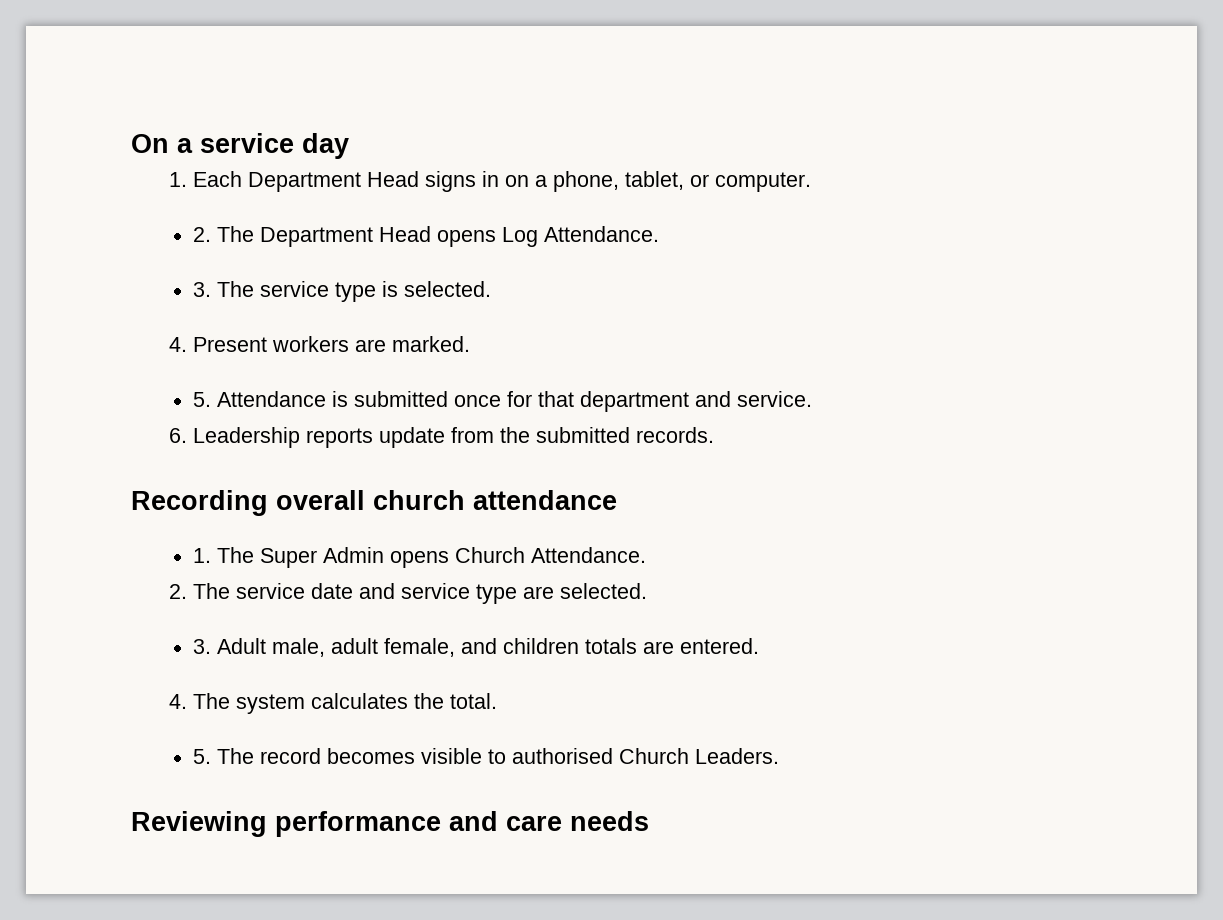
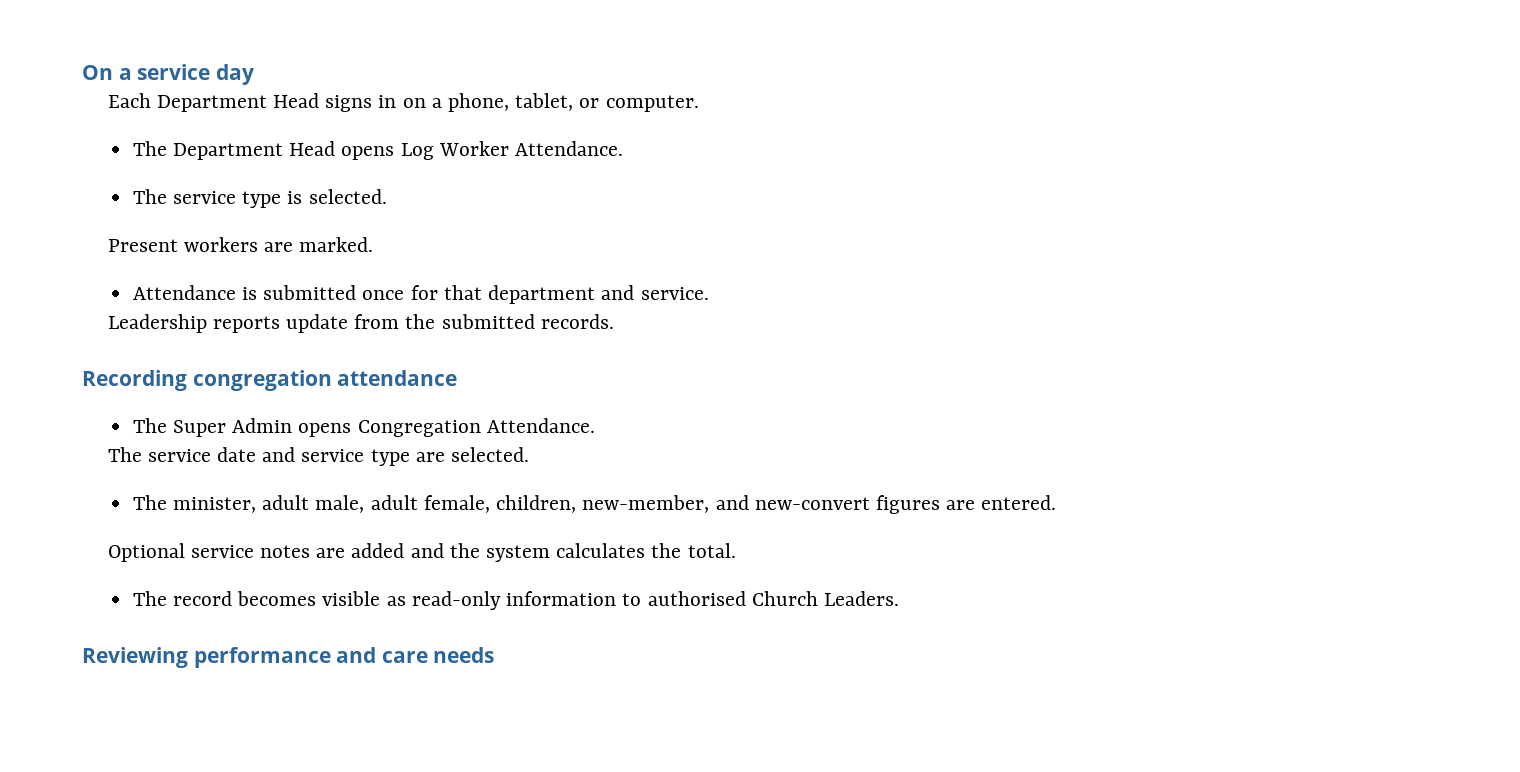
[169,172,188,187] 1. -> (254, 74) none
[192,227,211,242] 2. -> (699, 103) none
[543,226,659,242] [192,282,211,297] Attendance. // 3. -> [438,141,624,156] Worker Attendance. //
[169,337,188,352] 4. -> (387, 196) none
[192,392,211,407] 5. -> (374, 244) none
[169,428,188,443] 6. -> (709, 293) none
[276,490,465,510] overall church -> [192,370,332,391] congregation
[192,548,211,563] 1. -> (458, 378) none
[454,547,646,563] [169,584,188,599] Church Attendance. // 2. -> [357,418,595,437] Congregation Attendance. //
[192,638,759,657] [169,693,231,709] 3. Adult male, adult female, and children totals are entered. // 4. The -> [132,495,1057,514] [107,543,480,562] The minister, adult male, adult female, children, new-member, and new-convert figures are entered. // Optional service notes are added and the
[192,749,211,764] 5. -> (736, 550) none
(482, 756) none -> [386,591,617,610] as read-only information

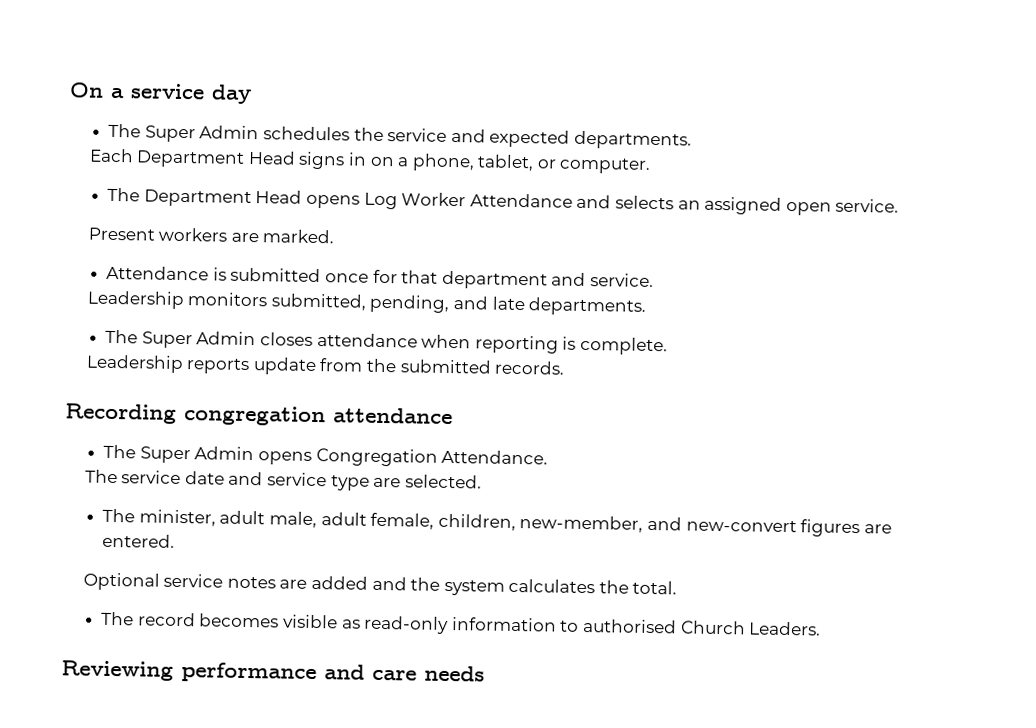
(254, 74) none -> [108,123,692,150] // The Super Admin schedules the service and expected departments.
[515,141,624,156] [132,189,387,208] Attendance. // The service type is selected. -> [469,193,900,216] Attendance and selects an assigned open service.
(709, 293) none -> [86,290,647,316] [105,329,668,356] // Leadership monitors submitted, pending, and late departments. // The Super Admin closes attendance when reporting is complete.

